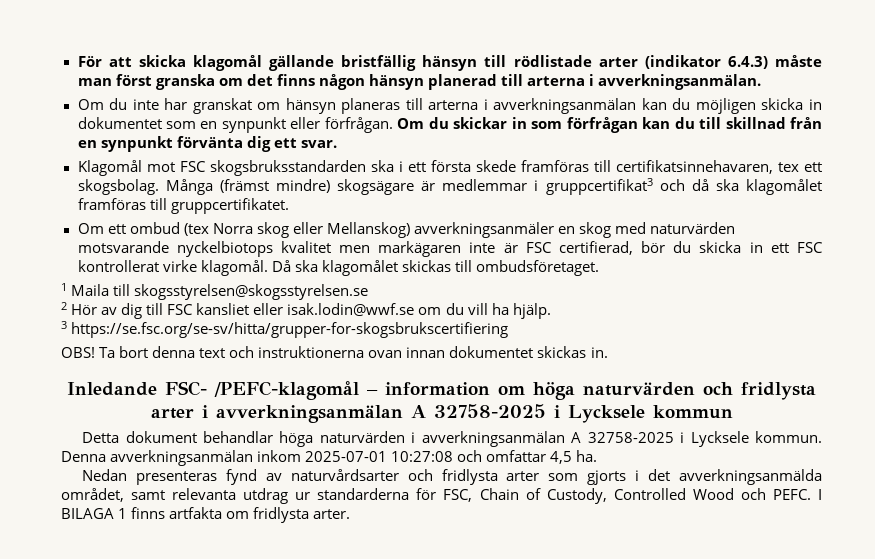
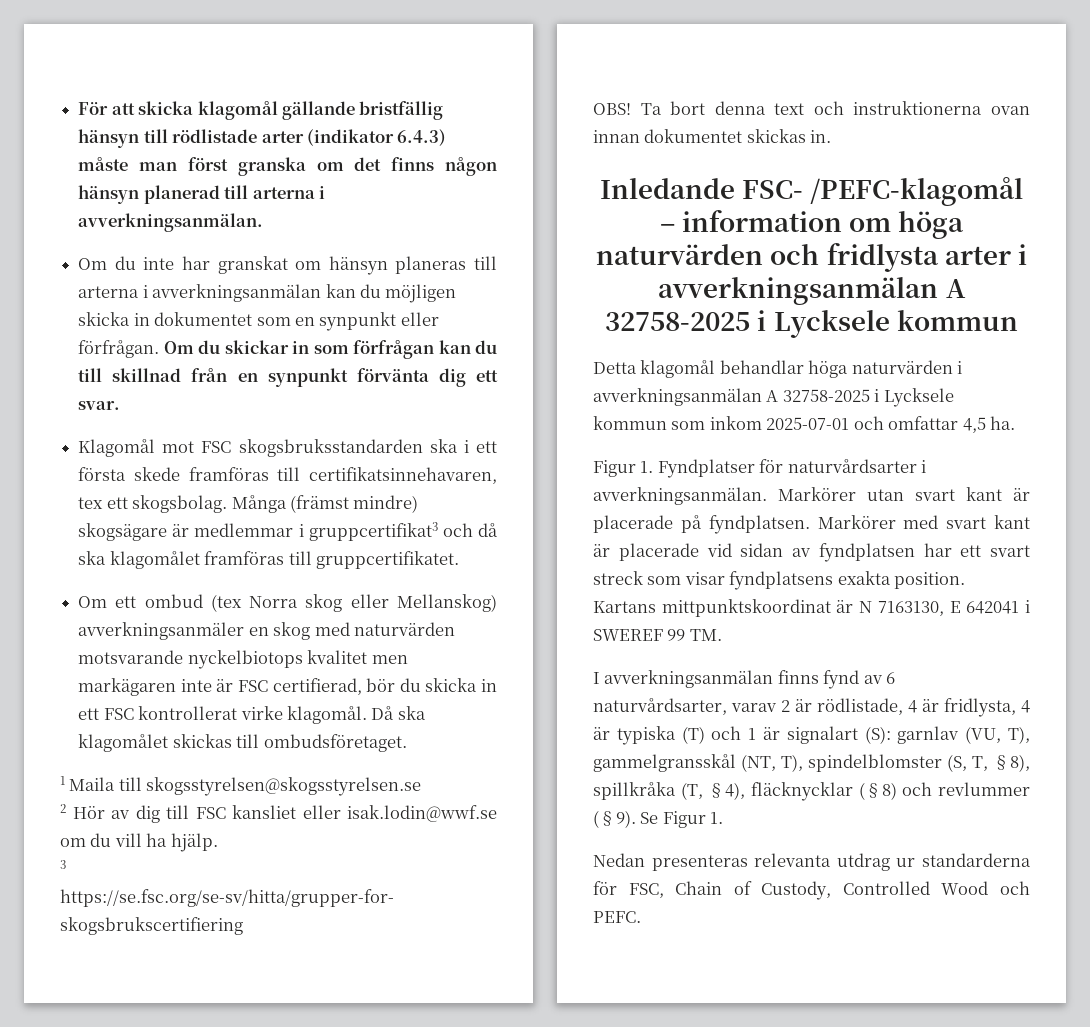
[125,431,197,443] dokument -> [640,360,716,378] klagomål
[755,431,823,443] [61,450,254,466] kommun. Denna avverkningsanmälan -> [593,416,706,430] kommun som
[391,451,454,462] 10:27:08 -> (850, 423) none
[82,469,823,485] [61,488,166,502] Nedan presenteras fynd av naturvårdsarter och fridlysta arter som gjorts i det avverkningsanmälda området, samt -> [593,459,927,478] [593,487,1030,505] [593,515,1030,534] [593,543,1030,562] [593,571,966,590] [593,599,1030,617] [593,629,722,641] [593,670,896,689] [593,698,1030,717] [593,726,1030,745] [593,754,1030,772] [593,782,1030,801] [593,810,724,828] [593,853,748,871] Figur 1. Fyndplatser för naturvårdsarter i avverkningsanmälan. Markörer utan svart kant är placerade på fyndplatsen. Markörer med svart kant är placerade vid sidan av fyndplatsen har ett svart streck som visar fyndplatsens exakta position. Kartans mittpunktskoordinat är N 7163130, E 642041 i SWEREF 99 TM. // I avverkningsanmälan finns fynd av 6 naturvårdsarter, varav 2 är rödlistade, 4 är fridlysta, 4 är typiska (T) och 1 är signalart (S): garnlav (VU, T), gammelgransskål (NT, T), spindelblomster (S, T, §8), spillkråka (T, §4), fläcknycklar (§8) och revlummer (§9). Se Figur 1. // Nedan presenteras
[818,489,823,500] [61,507,351,523] I BILAGA 1 finns artfakta om fridlysta arter. -> (641, 917) none

